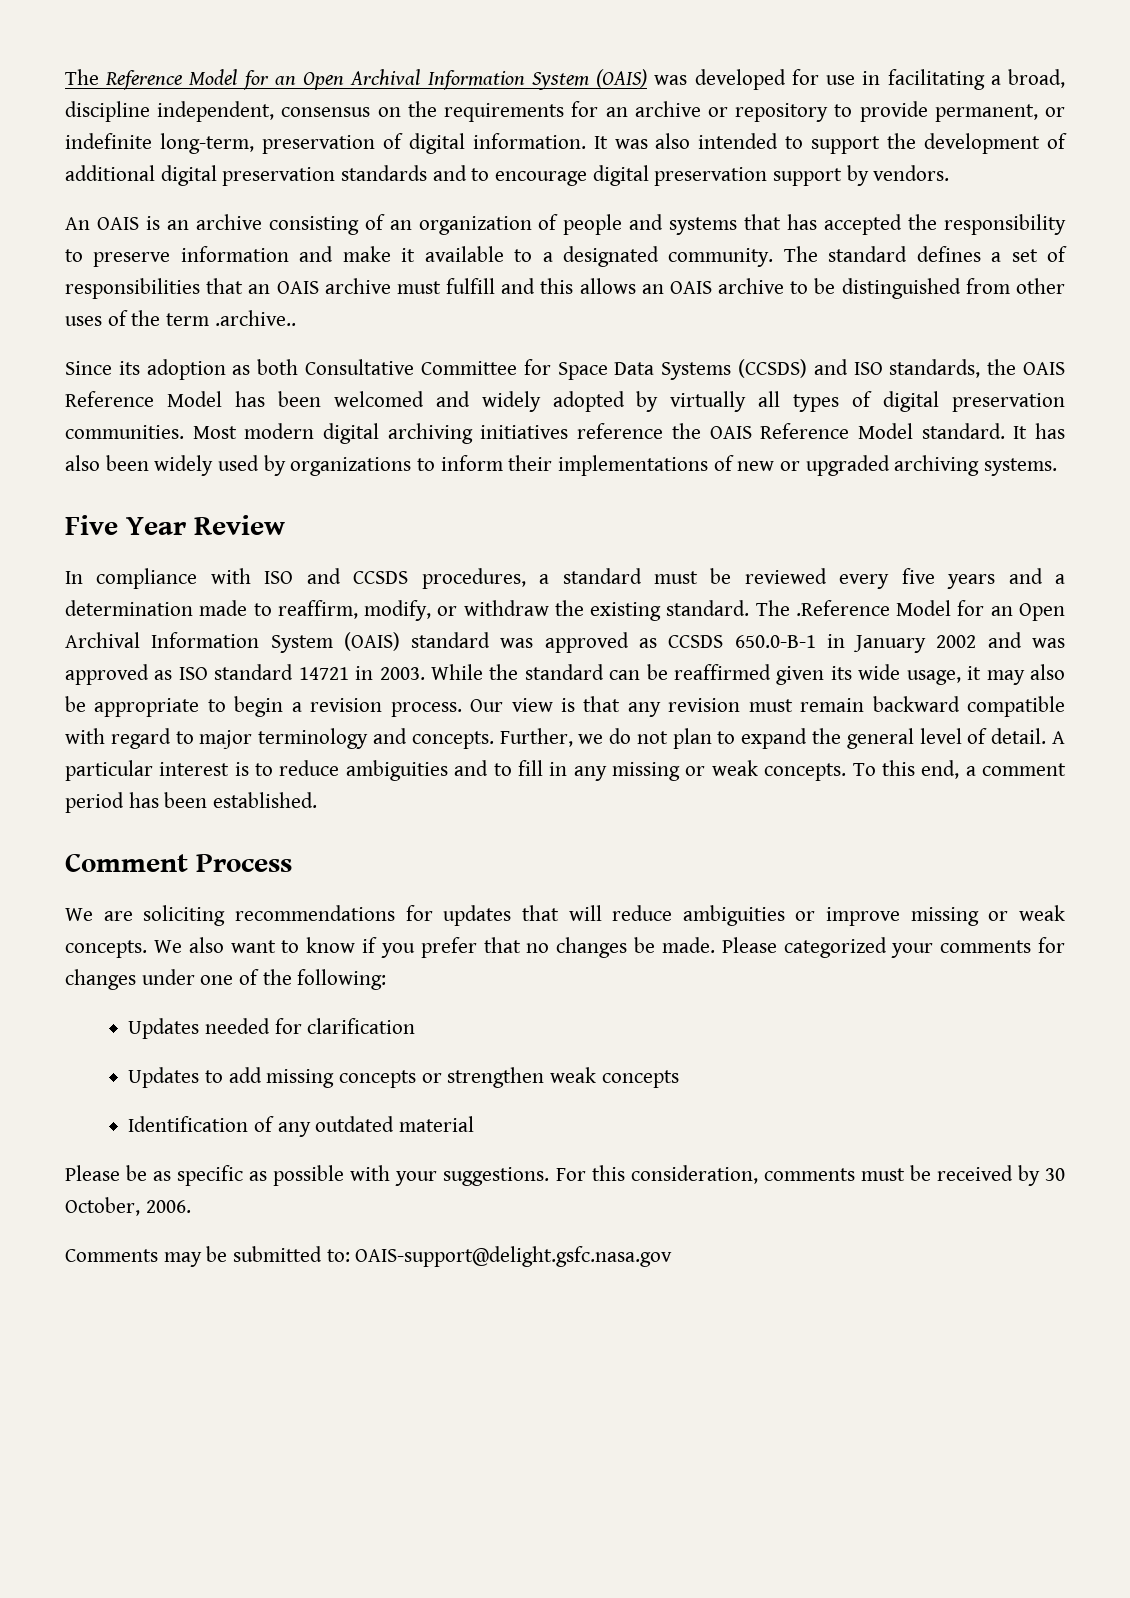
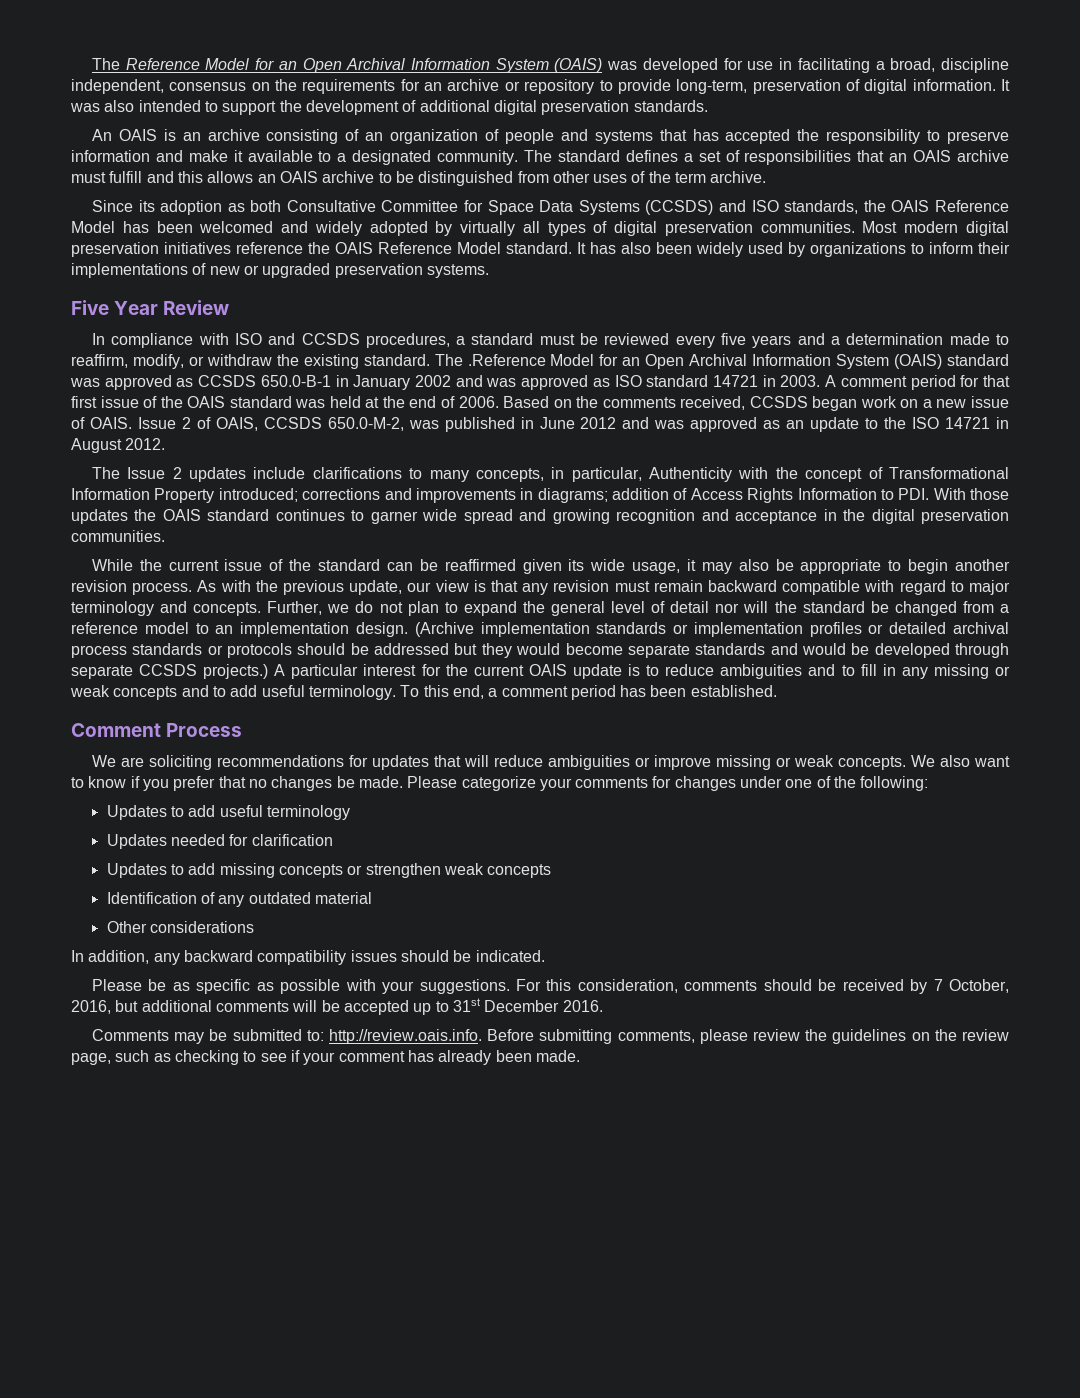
[934,104,1065,122] [65,133,152,149] permanent, or indefinite -> (671, 86) none
[341,165,950,186] standards and to encourage digital preservation support by vendors. -> [633,100,708,112] standards.
[214,310,296,326] .archive.. -> [710,171,767,183] archive.
[387,423,473,444] archiving -> [71,242,159,257] preservation
[894,455,980,476] archiving -> [334,263,423,278] preservation
[430,664,483,680] While -> [825,375,1010,390] [71,396,1009,411] [71,417,1009,432] [71,438,166,453] [91,467,1009,482] [71,488,1009,503] [71,509,1010,524] [71,530,165,542] [91,559,284,571] A comment period for that first issue of the OAIS standard was held at the end of 2006. Based on the comments received, CCSDS began work on a new issue of OAIS. Issue 2 of OAIS, CCSDS 650.0-M-2, was published in June 2012 and was approved as an update to the ISO 14721 in August 2012. // The Issue 2 updates include clarifications to many concepts, in particular, Authenticity with the concept of Transformational Information Property introduced; corrections and improvements in diagrams; addition of Access Rights Information to PDI. With those updates the OAIS standard continues to garner wide spread and growing recognition and acceptance in the digital preservation communities. // While the current issue of
[291,702,302,712] a -> [955,559,1010,571] another
[470,699,504,712] Our -> [197,580,432,595] As with the previous update, our
[991,728,1065,744] [65,760,230,781] detail. A particular interest -> [670,601,1010,616] [71,622,1010,637] [71,643,1010,658] [71,664,622,679] detail nor will the standard be changed from a reference model to an implementation design. (Archive implementation standards or implementation profiles or detailed archival process standards or protocols should be addressed but they would become separate standards and would be developed through separate CCSDS projects.) A particular interest for the current OAIS update
[764,763,847,781] concepts. -> [113,685,396,700] concepts and to add useful terminology.
[783,937,887,958] categorized -> [461,776,536,791] categorize
(387, 979) none -> [106,805,350,820] // Updates to add useful terminology
(475, 1124) none -> [106,921,255,933] [71,950,545,965] // Other considerations // In addition, any backward compatibility issues should be indicated.
[860,1168,905,1181] must -> [763,979,812,991] should
[1044,1168,1065,1181] [65,1197,191,1216] 30 October, 2006. -> [933,979,1010,993] [71,998,603,1015] 7 October, 2016, but additional comments will be accepted up to 31st December 2016.
[355,1246,673,1267] OAIS-support@delight.gsfc.nasa.gov -> [328,1029,1009,1044] [71,1050,580,1065] http://review.oais.info. Before submitting comments, please review the guidelines on the review page, such as checking to see if your comment has already been made.

